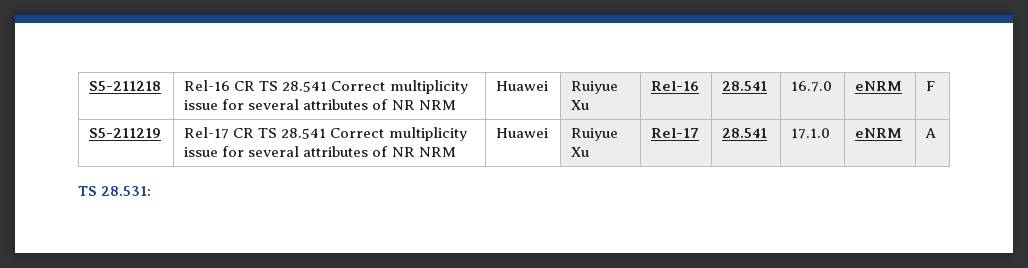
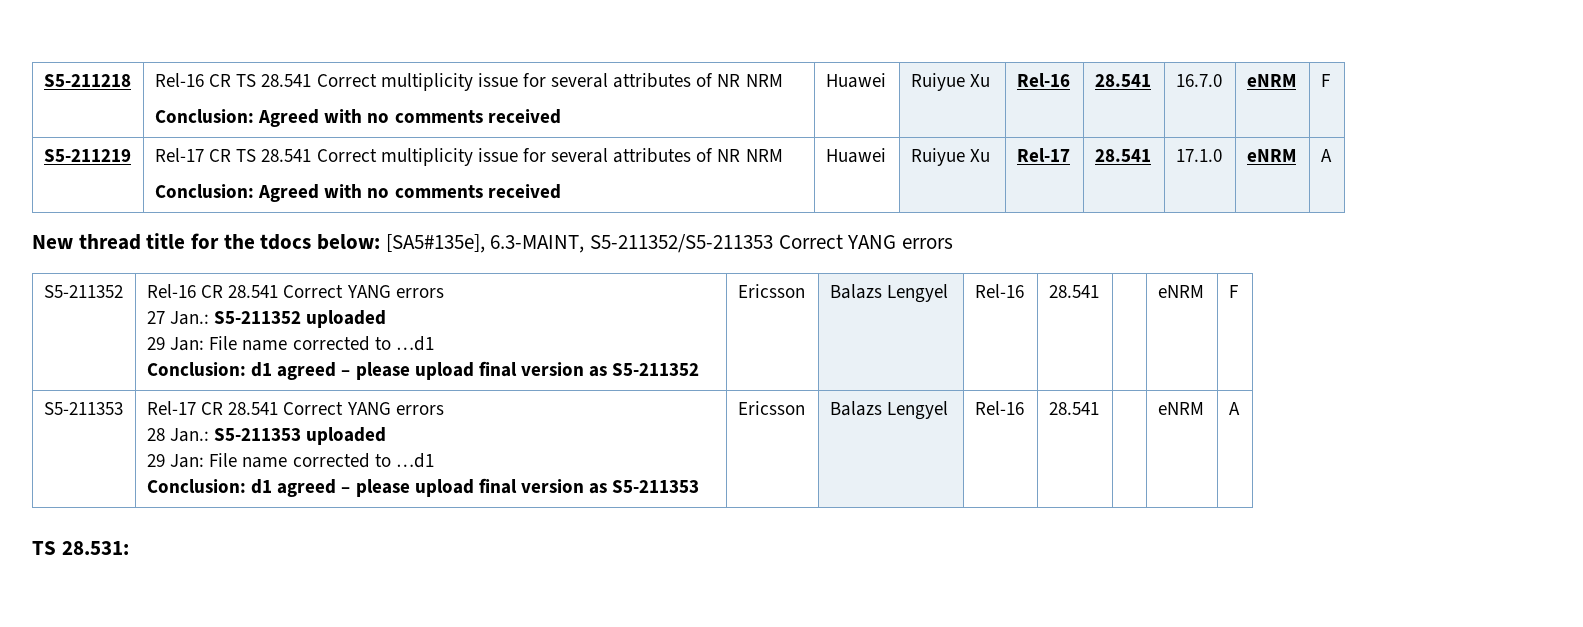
(456, 105) none -> [154,109,561,127] // Conclusion: Agreed with no comments received
(456, 152) none -> [154,184,561,202] // Conclusion: Agreed with no comments received
(937, 133) none -> [32,233,954,253] [43,285,123,298] [146,284,444,298] [146,310,387,328] [146,336,434,351] [146,361,700,380] [737,284,805,298] [829,284,949,303] [974,284,1024,298] [1048,285,1099,298] [1157,285,1204,298] [1228,285,1238,298] [43,402,123,415] [146,401,444,415] [146,427,387,445] [146,453,434,468] [146,478,700,497] [737,401,805,415] [829,401,949,420] [974,401,1024,415] [1048,402,1099,415] [1157,402,1204,415] [1228,402,1240,415] // New thread title for the tdocs below: [SA5#135e], 6.3-MAINT, S5-211352/S5-211353 Correct YANG errors // S5-211352 | Rel-16 CR 28.541 Correct YANG errors // 27 Jan.: S5-211352 uploaded // 29 Jan: File name corrected to …d1 // Conclusion: d1 agreed – please upload final version as S5-211352 | Ericsson | Balazs Lengyel | Rel-16 | 28.541 | | eNRM | F // S5-211353 | Rel-17 CR 28.541 Correct YANG errors // 28 Jan.: S5-211353 uploaded // 29 Jan: File name corrected to …d1 // Conclusion: d1 agreed – please upload final version as S5-211353 | Ericsson | Balazs Lengyel | Rel-16 | 28.541 | | eNRM | A

